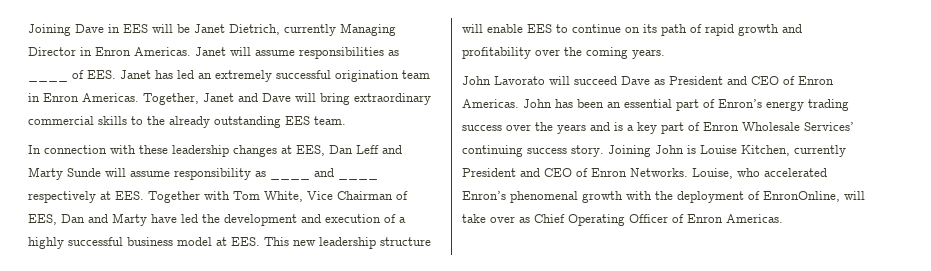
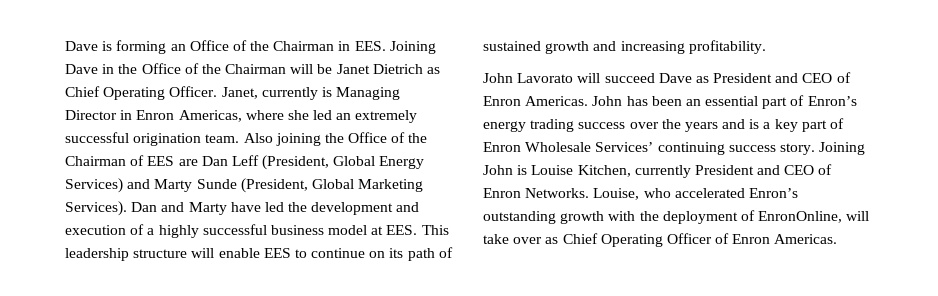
[28,23,396,36] [28,47,399,59] [28,79,68,82] [72,70,173,79] Joining Dave in EES will be Janet Dietrich, currently Managing Director in Enron Americas. Janet will assume responsibilities as ____ of EES. Janet has -> [65,40,436,54] [65,63,441,74] [65,86,401,100] [65,110,309,122] Dave is forming an Office of the Chairman in EES. Joining Dave in the Office of the Chairman will be Janet Dietrich as Chief Operating Officer. Janet, currently is Managing Director in Enron Americas, where she
[402,70,430,79] [28,93,431,105] [28,116,346,128] [28,145,402,157] [28,167,266,180] [270,177,310,180] [314,168,334,177] [338,177,378,180] [28,191,408,203] [28,214,57,225] team in Enron Americas. Together, Janet and Dave will bring extraordinary commercial skills to the already outstanding EES team. // In connection with these leadership changes at EES, Dan Leff and Marty Sunde will assume responsibility as ____ and ____ respectively at EES. Together with Tom White, Vice Chairman of EES, -> [205,132,428,146] [65,155,425,170] [65,178,424,193] [65,201,127,216] team. Also joining the Office of the Chairman of EES are Dan Leff (President, Global Energy Services) and Marty Sunde (President, Global Marketing Services).
[293,240,316,246] new -> (449, 230) none
[705,24,734,36] rapid -> [483,41,541,51] sustained
[462,47,665,59] profitability over the coming years. -> [620,40,766,54] increasing profitability.
[510,191,578,203] phenomenal -> [483,211,556,224] outstanding

